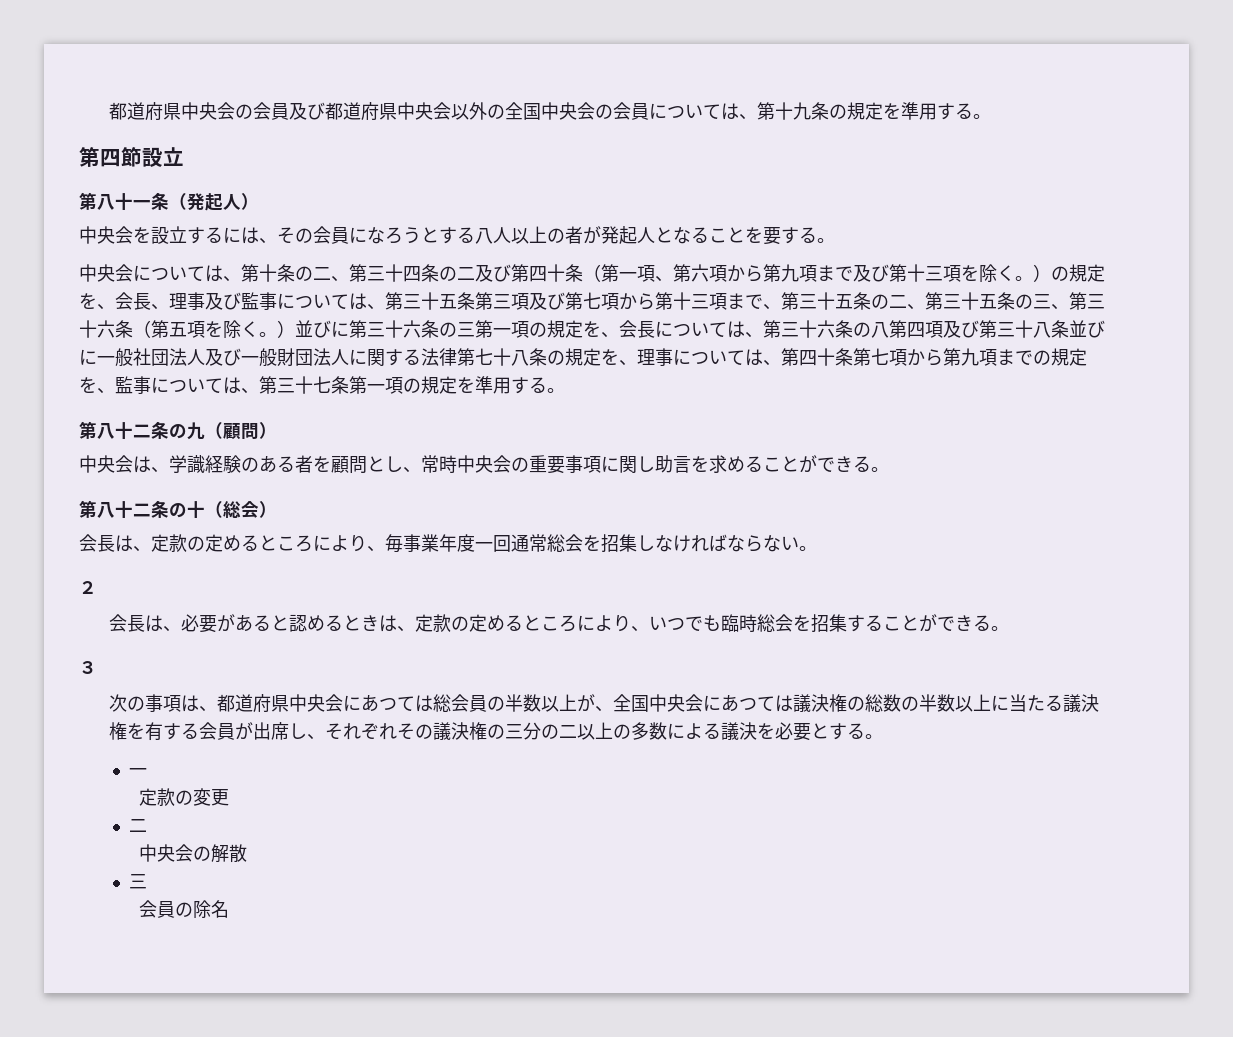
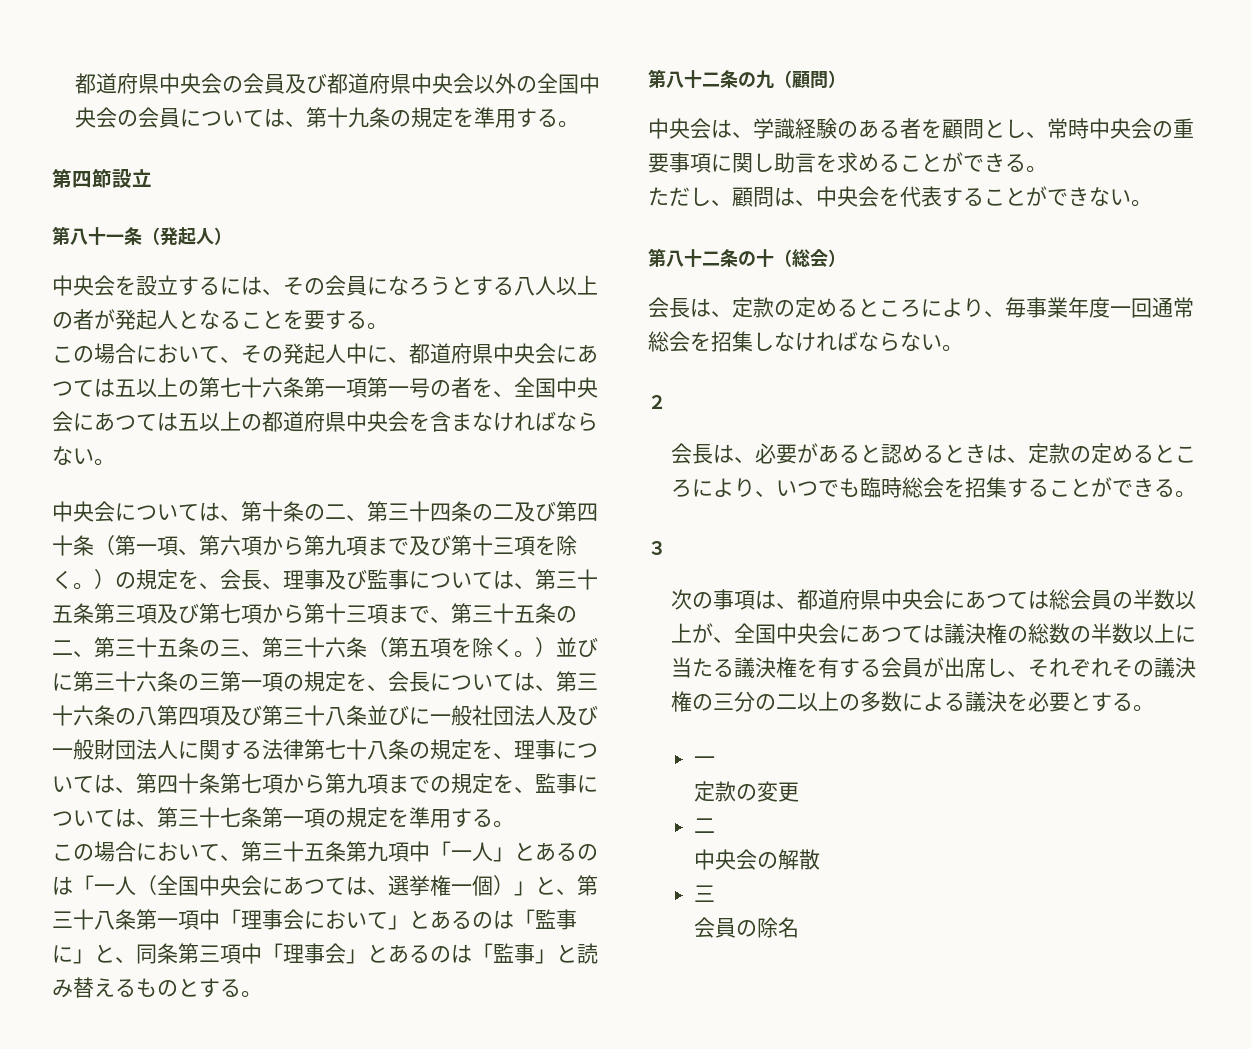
(835, 240) none -> [52,343,598,364] [52,377,598,398] [52,411,598,432] [52,446,115,466] // この場合において、その発起人中に、都道府県中央会にあつては五以上の第七十六条第一項第一号の者を、全国中央会にあつては五以上の都道府県中央会を含まなければならない。
(565, 390) none -> [52,841,598,862] [52,875,598,896] [52,909,577,930] [52,943,598,964] [52,977,262,998] // この場合において、第三十五条第九項中「一人」とあるのは「一人（全国中央会にあつては、選挙権一個）」と、第三十八条第一項中「理事会において」とあるのは「監事に」と、同条第三項中「理事会」とあるのは「監事」と読み替えるものとする。
(889, 469) none -> [648,186,1152,207] // ただし、顧問は、中央会を代表することができない。

